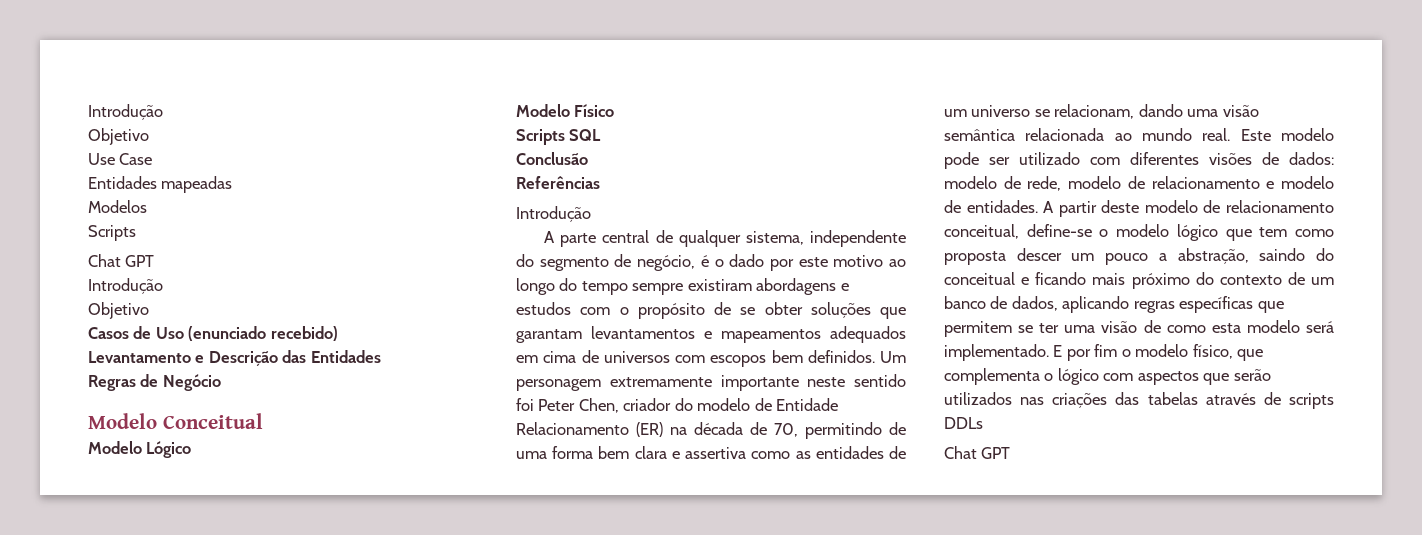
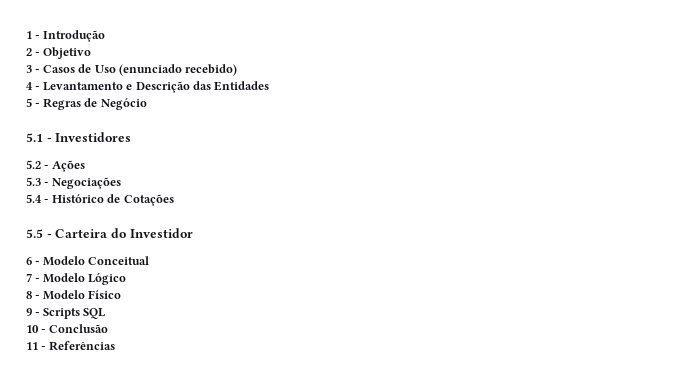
[88,104,163,120] [88,128,149,145] [88,153,153,165] [88,176,233,193] [88,200,147,213] [88,225,136,241] [88,254,155,267] [88,278,163,294] [88,302,149,319] Introdução // Objetivo // Use Case // Entidades mapeadas // Modelos // Scripts // Chat GPT // Introdução // Objetivo // -> [26,30,105,42] [26,47,91,59] [26,65,40,73] 1 - Introdução // 2 - Objetivo // 3 -
(338, 333) none -> [26,82,40,90] 4 -
(381, 356) none -> [26,98,40,107] 5 -
(221, 382) none -> [26,132,132,142] [26,160,85,172] [26,177,121,189] [26,194,174,206] [26,228,193,238] [26,257,40,265] 5.1 - Investidores // 5.2 - Ações // 5.3 - Negociações // 5.4 - Histórico de Cotações // 5.5 - Carteira do Investidor // 6 -
(263, 421) none -> [26,273,40,282] 7 -
(192, 449) none -> [26,291,40,299] 8 -
(615, 110) none -> [26,308,40,316] 9 -
(602, 135) none -> [26,325,46,333] 10 -
(588, 158) none -> [26,342,46,350] 11 -
[516,206,591,222] [544,230,906,247] [516,254,906,271] [516,278,849,295] [516,302,906,319] [516,326,906,343] [516,350,906,367] [516,374,906,391] [516,398,839,413] [516,422,906,439] [516,446,906,459] [944,104,1259,119] [944,128,1334,141] [944,152,1334,169] [944,176,1334,191] [944,200,1334,217] [944,224,1334,241] [944,248,1334,265] [944,272,1334,289] [944,296,1284,313] [944,320,1334,337] [944,344,1264,361] [944,368,1271,385] [944,392,1334,409] [944,417,983,429] [944,446,1011,459] // Introdução // A parte central de qualquer sistema, independente do segmento de negócio, é o dado por este motivo ao longo do tempo sempre existiram abordagens e estudos com o propósito de se obter soluções que garantam levantamentos e mapeamentos adequados em cima de universos com escopos bem definidos. Um personagem extremamente importante neste sentido foi Peter Chen, criador do modelo de Entidade Relacionamento (ER) na década de 70, permitindo de uma forma bem clara e assertiva como as entidades de um universo se relacionam, dando uma visão semântica relacionada ao mundo real. Este modelo pode ser utilizado com diferentes visões de dados: modelo de rede, modelo de relacionamento e modelo de entidades. A partir deste modelo de relacionamento conceitual, define-se o modelo lógico que tem como proposta descer um pouco a abstração, saindo do conceitual e ficando mais próximo do contexto de um banco de dados, aplicando regras específicas que permitem se ter uma visão de como esta modelo será implementado. E por fim o modelo físico, que complementa o lógico com aspectos que serão utilizados nas criações das tabelas através de scripts DDLs // Chat GPT -> (115, 346) none

